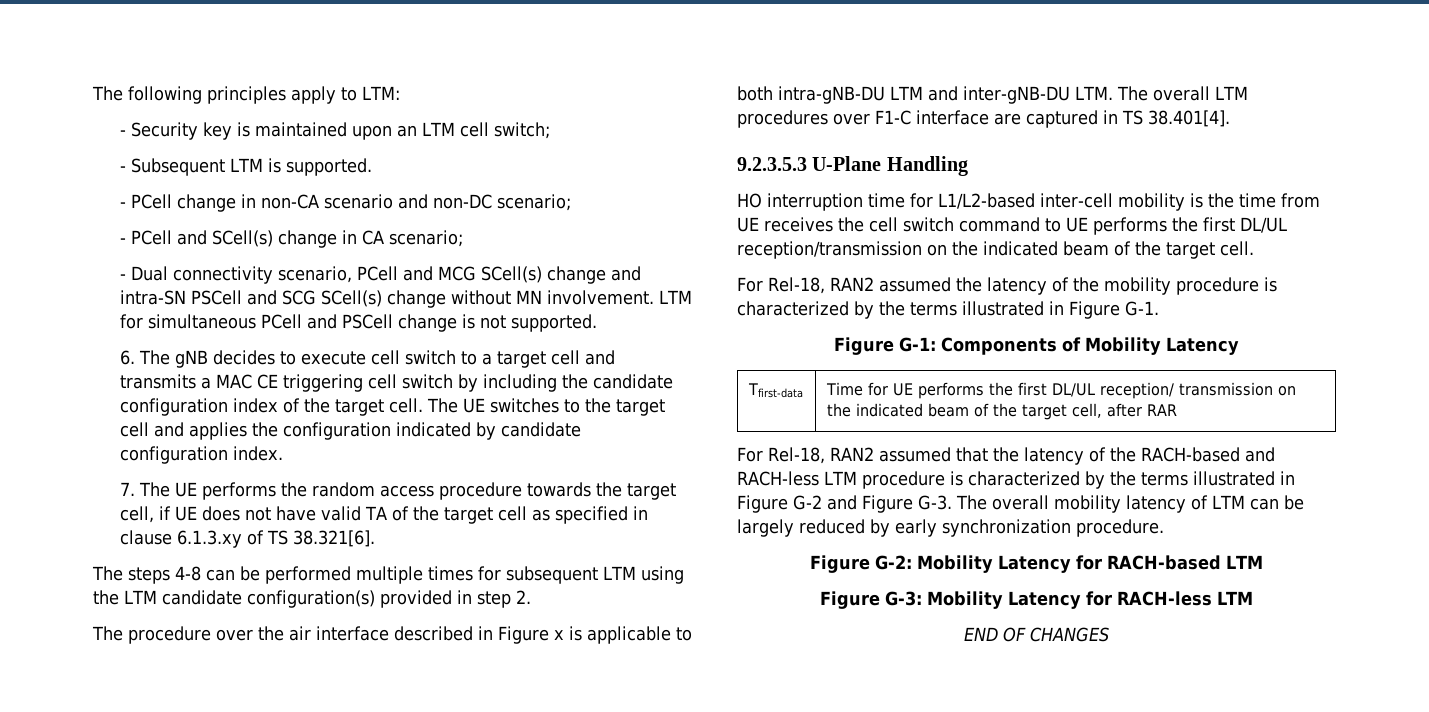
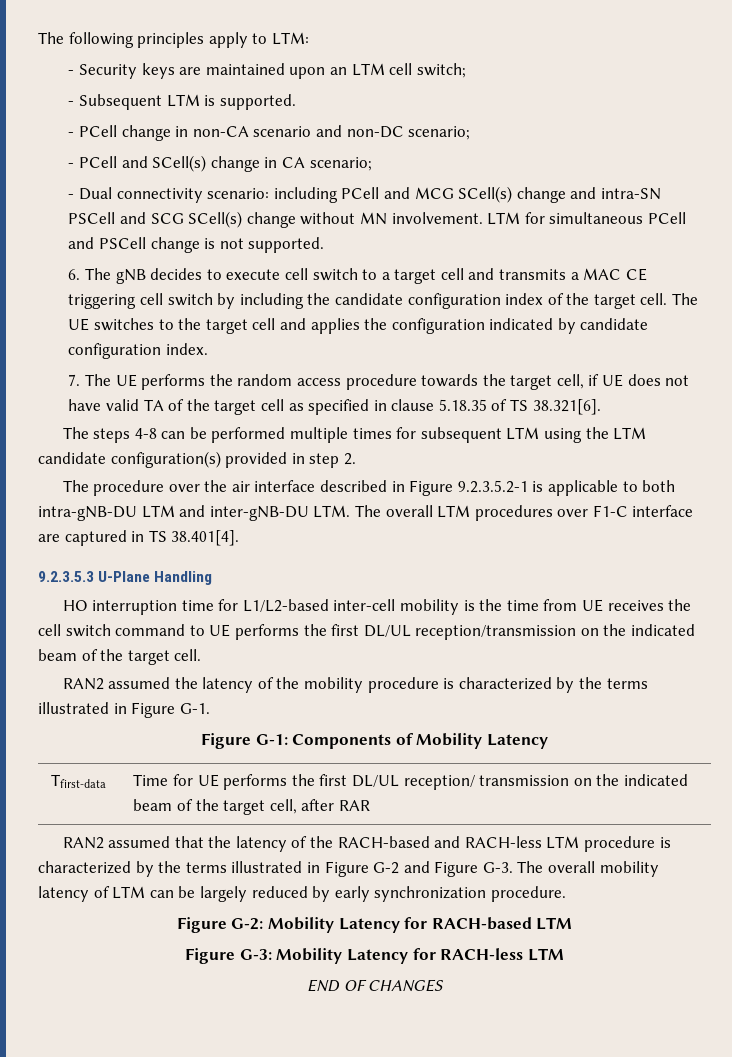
[202,122,250,140] key is -> [141,63,202,79] keys are
[277,266,352,283] scenario, -> [207,187,338,203] scenario: including
[176,530,242,548] 6.1.3.xy -> [438,399,487,411] 5.18.35
[553,630,564,640] x -> [457,480,528,493] 9.2.3.5.2-1
[737,277,825,294] For Rel-18, -> (202, 655) none
[737,447,825,464] For Rel-18, -> (370, 805) none

